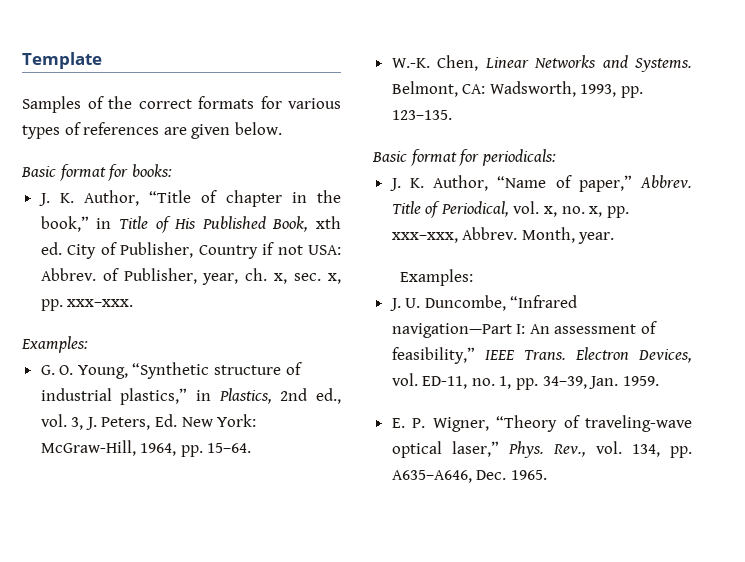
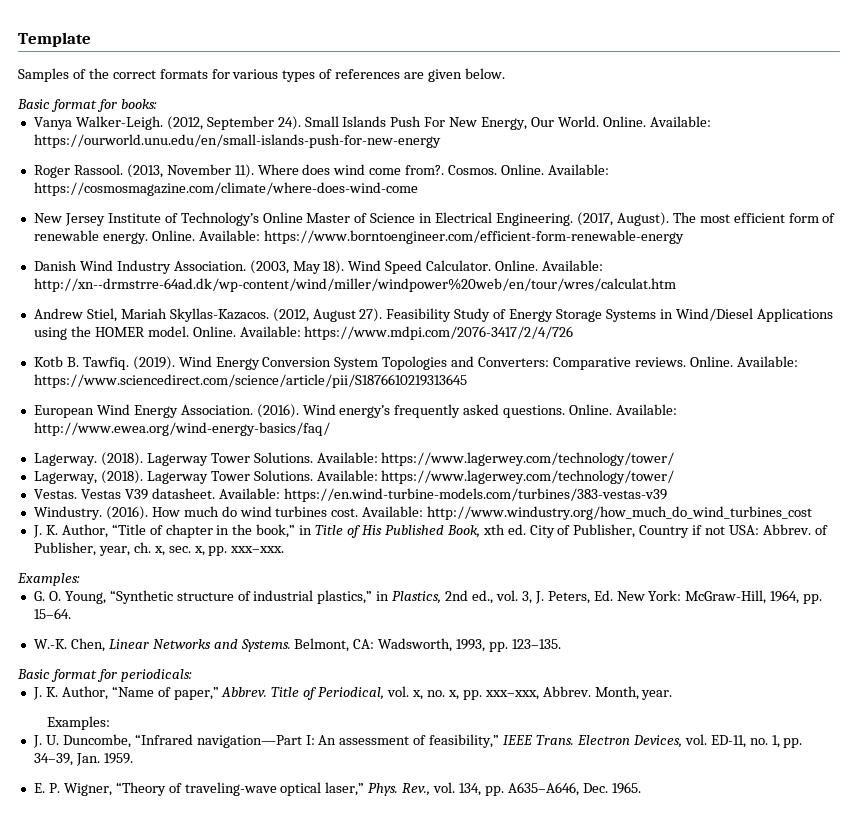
(172, 170) none -> [33,116,711,130] [33,134,441,148] [33,164,609,178] [33,182,418,196] [33,212,836,226] [33,230,684,244] [33,260,604,274] [33,278,676,292] [33,308,833,322] [33,326,574,340] [33,356,798,370] [33,374,467,388] [33,404,678,418] [33,422,330,436] [33,452,675,466] [33,470,675,484] [33,488,667,502] [33,506,813,520] // Vanya Walker-Leigh. (2012, September 24). Small Islands Push For New Energy, Our World. Online. Available: https://ourworld.unu.edu/en/small-islands-push-for-new-energy // Roger Rassool. (2013, November 11). Where does wind come from?. Cosmos. Online. Available: https://cosmosmagazine.com/climate/where-does-wind-come // New Jersey Institute of Technology’s Online Master of Science in Electrical Engineering. (2017, August). The most efficient form of renewable energy. Online. Available: https://www.borntoengineer.com/efficient-form-renewable-energy // Danish Wind Industry Association. (2003, May 18). Wind Speed Calculator. Online. Available: http://xn--drmstrre-64ad.dk/wp-content/wind/miller/windpower%20web/en/tour/wres/calculat.htm // Andrew Stiel, Mariah Skyllas-Kazacos. (2012, August 27). Feasibility Study of Energy Storage Systems in Wind/Diesel Applications using the HOMER model. Online. Available: https://www.mdpi.com/2076-3417/2/4/726 // Kotb B. Tawfiq. (2019). Wind Energy Conversion System Topologies and Converters: Comparative reviews. Online. Available: https://www.sciencedirect.com/science/article/pii/S1876610219313645 // European Wind Energy Association. (2016). Wind energy’s frequently asked questions. Online. Available: http://www.ewea.org/wind-energy-basics/faq/ // Lagerway. (2018). Lagerway Tower Solutions. Available: https://www.lagerwey.com/technology/tower/ // Lagerway, (2018). Lagerway Tower Solutions. Available: https://www.lagerwey.com/technology/tower/ // Vestas. Vestas V39 datasheet. Available: https://en.wind-turbine-models.com/turbines/383-vestas-v39 // Windustry. (2016). How much do wind turbines cost. Available: http://www.windustry.org/how_much_do_wind_turbines_cost

